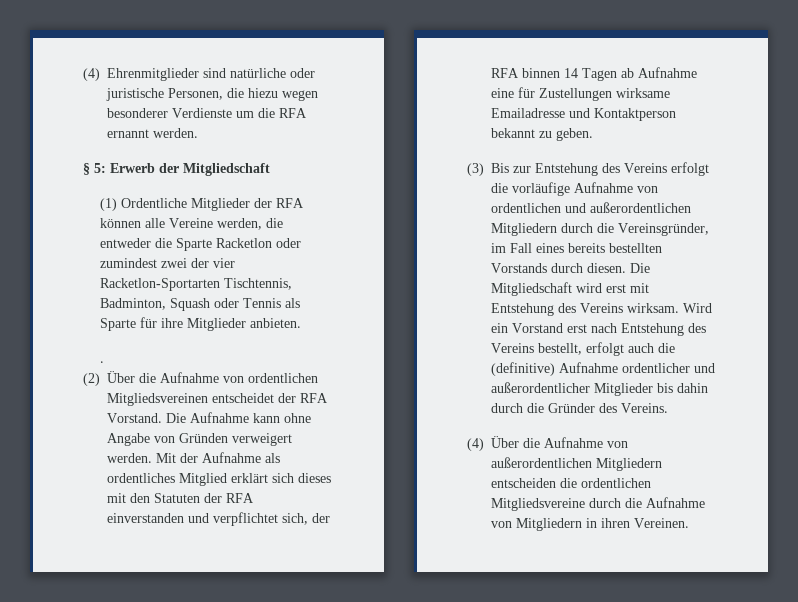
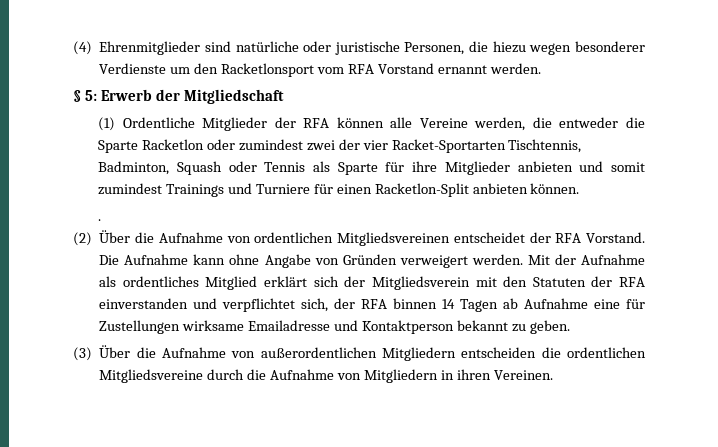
[258,108,307,118] die RFA -> [194,63,434,77] den Racketlonsport vom RFA Vorstand
[99,278,220,291] Racketlon-Sportarten -> [391,139,506,153] Racket-Sportarten
[249,318,301,328] anbieten. -> [517,161,645,172] [98,183,580,197] anbieten und somit zumindest Trainings und Turniere für einen Racketlon-Split anbieten können.
[298,473,331,483] dieses -> [344,276,470,290] der Mitgliedsverein
[491,162,709,176] [491,182,658,196] [491,202,691,213] [491,223,709,236] [491,243,662,253] [491,263,650,273] [491,282,649,296] [491,303,712,316] [491,323,706,336] [491,342,675,356] [491,362,715,376] [491,382,708,396] [491,403,668,413] [467,438,484,451] Bis zur Entstehung des Vereins erfolgt die vorläufige Aufnahme von ordentlichen und außerordentlichen Mitgliedern durch die Vereinsgründer, im Fall eines bereits bestellten Vorstands durch diesen. Die Mitgliedschaft wird erst mit Entstehung des Vereins wirksam. Wird ein Vorstand erst nach Entstehung des Vereins bestellt, erfolgt auch die (definitive) Aufnahme ordentlicher und außerordentlicher Mitglieder bis dahin durch die Gründer des Vereins. // (4) -> (92, 354) none

